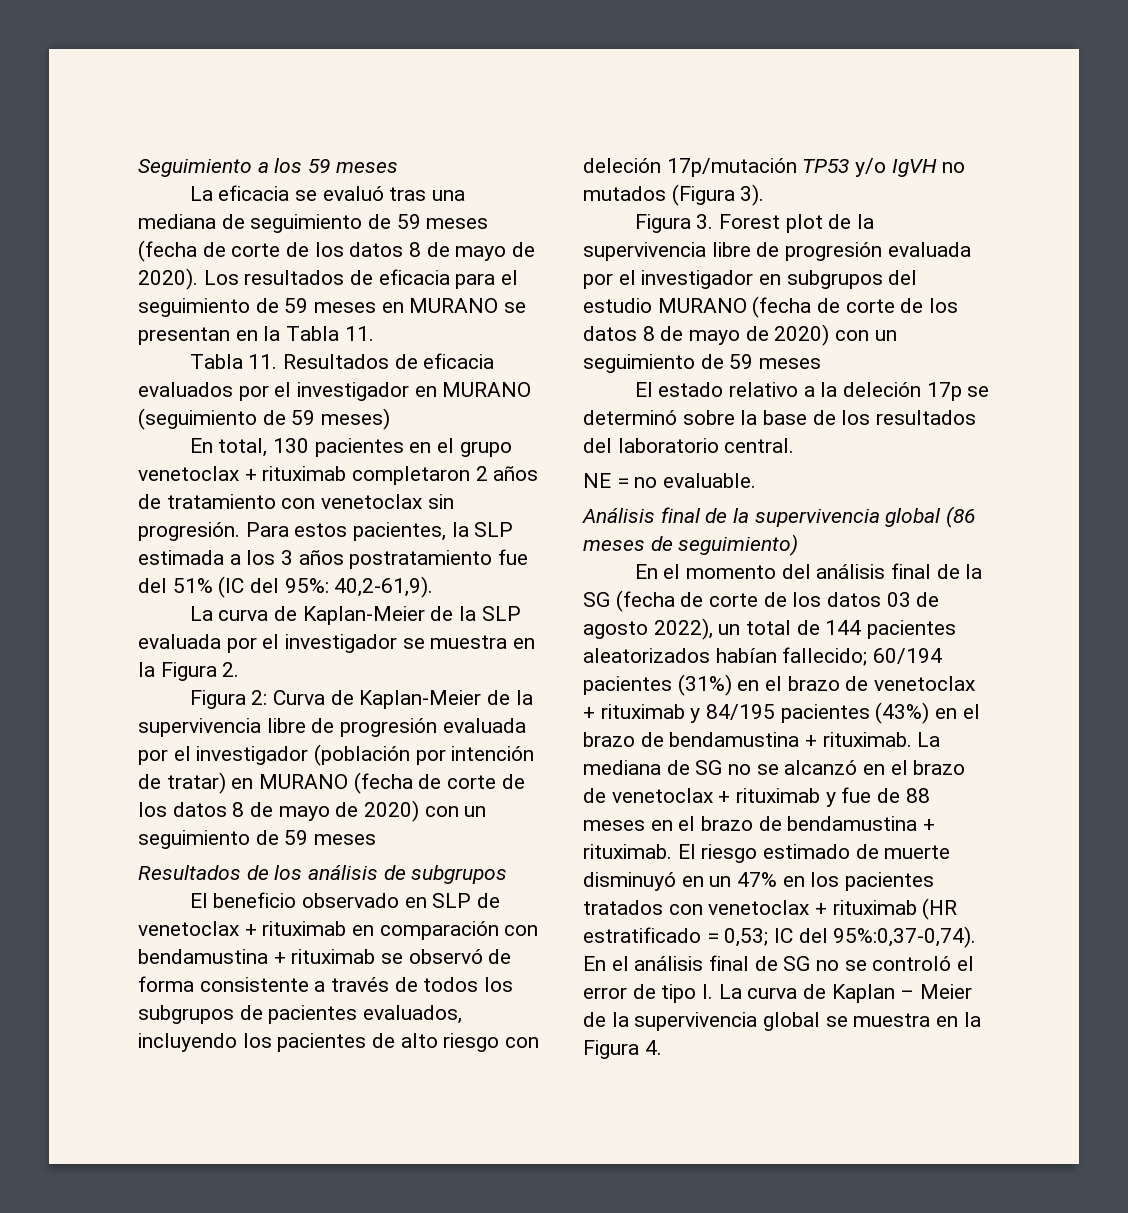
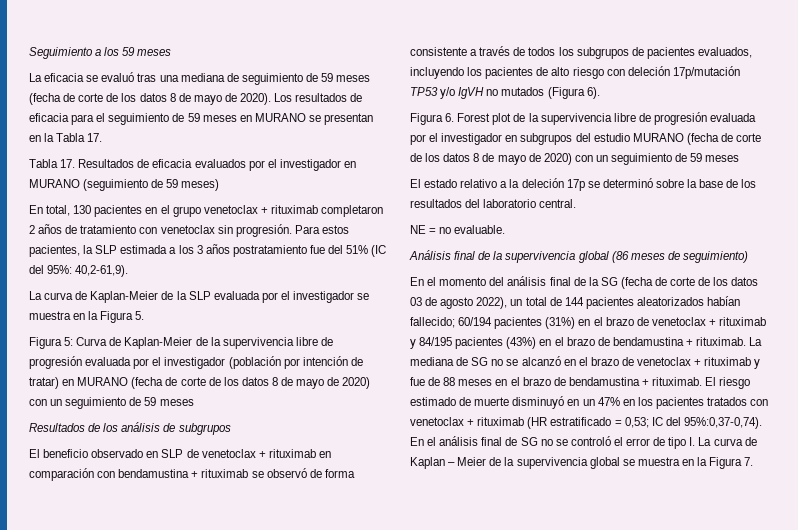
[344,326,374,341] [189,354,278,369] 11. // Tabla 11. -> [87,133,103,142] [29,159,76,168] 17. // Tabla 17.
[222,662,240,677] [189,690,268,709] 2. // Figura 2: -> [135,311,145,320] [29,337,74,349] 5. // Figura 5:
[740,184,765,206] [634,214,714,233] 3). // Figura 3. -> [586,87,600,99] [410,113,455,125] 6). // Figura 6.
[644,1040,662,1055] 4. -> [744,457,754,466] 7.

